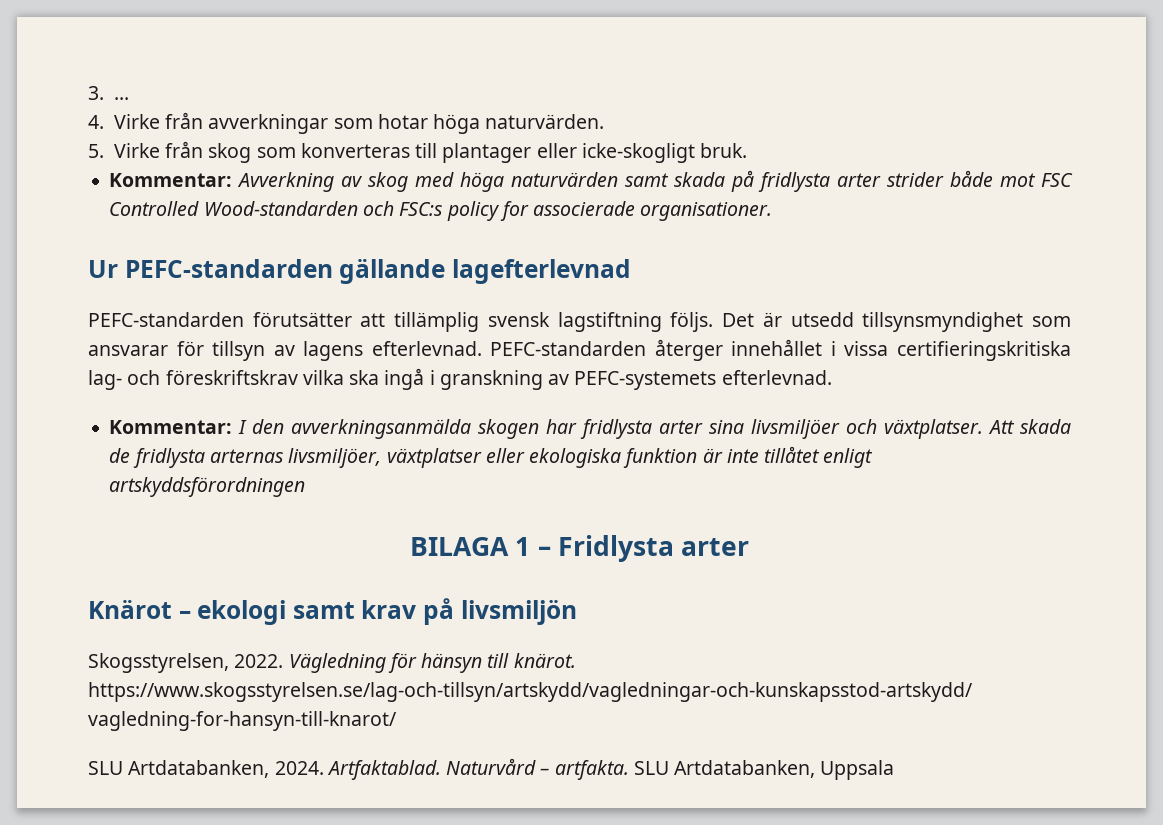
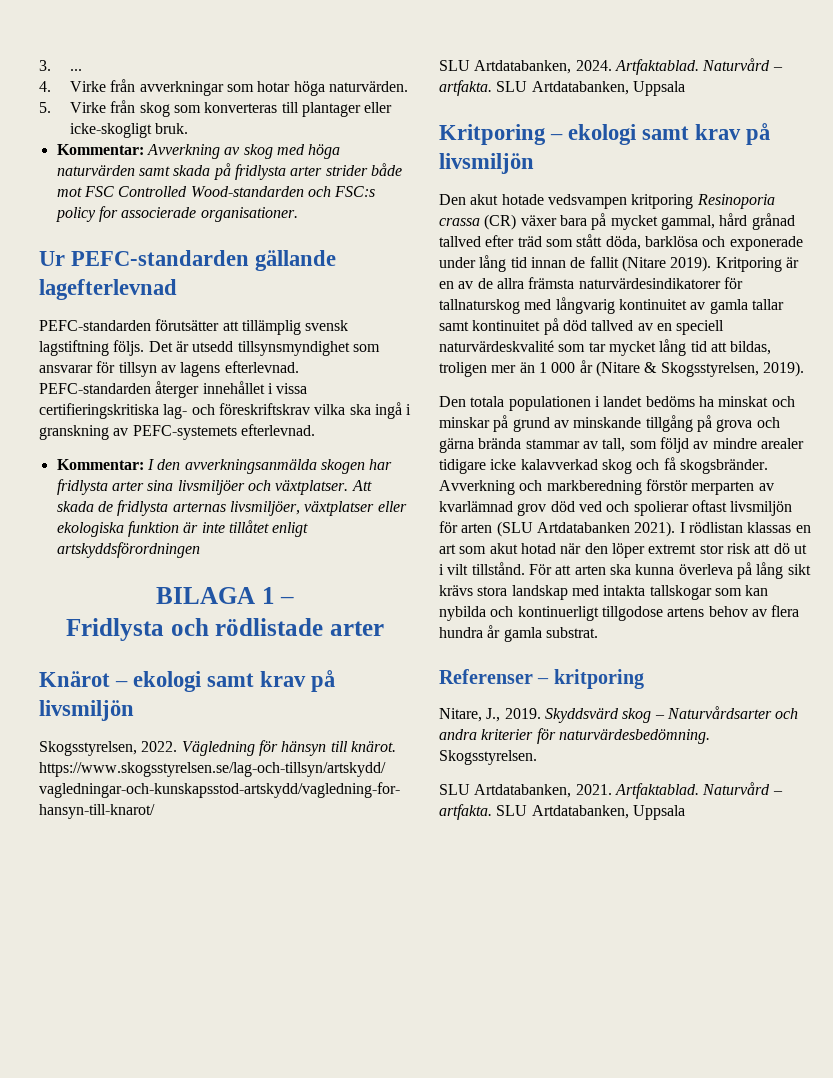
[557,535,674,562] Fridlysta -> [65,618,324,641] // Fridlysta och rödlistade
(895, 770) none -> [439,123,771,145] [439,153,534,174] [439,194,775,209] [439,213,795,230] [439,234,803,251] [439,255,799,272] [439,277,743,289] [439,297,784,314] [439,318,725,335] [439,339,772,356] [439,360,804,377] [439,396,795,411] [439,415,780,432] [439,437,804,453] [439,457,768,474] [439,479,774,495] [439,500,793,516] [439,521,811,537] [439,543,807,558] [439,562,811,579] [439,585,769,600] [439,605,800,621] [439,625,598,642] [439,669,644,689] [439,706,799,723] [439,728,710,744] [439,750,537,765] [439,782,783,799] [439,804,685,820] // Kritporing – ekologi samt krav på livsmiljön // Den akut hotade vedsvampen kritporing Resinoporia crassa (CR) växer bara på mycket gammal, hård grånad tallved efter träd som stått döda, barklösa och exponerade under lång tid innan de fallit (Nitare 2019). Kritporing är en av de allra främsta naturvärdesindikatorer för tallnaturskog med långvarig kontinuitet av gamla tallar samt kontinuitet på död tallved av en speciell naturvärdeskvalité som tar mycket lång tid att bildas, troligen mer än 1 000 år (Nitare & Skogsstyrelsen, 2019). // Den totala populationen i landet bedöms ha minskat och minskar på grund av minskande tillgång på grova och gärna brända stammar av tall, som följd av mindre arealer tidigare icke kalavverkad skog och få skogsbränder. Avverkning och markberedning förstör merparten av kvarlämnad grov död ved och spolierar oftast livsmiljön för arten (SLU Artdatabanken 2021). I rödlistan klassas en art som akut hotad när den löper extremt stor risk att dö ut i vilt tillstånd. För att arten ska kunna överleva på lång sikt krävs stora landskap med intakta tallskogar som kan nybilda och kontinuerligt tillgodose artens behov av flera hundra år gamla substrat. // Referenser – kritporing // Nitare, J., 2019. Skyddsvärd skog – Naturvårdsarter och andra kriterier för naturvärdesbedömning. Skogsstyrelsen. // SLU Artdatabanken, 2021. Artfaktablad. Naturvård – artfakta. SLU Artdatabanken, Uppsala

